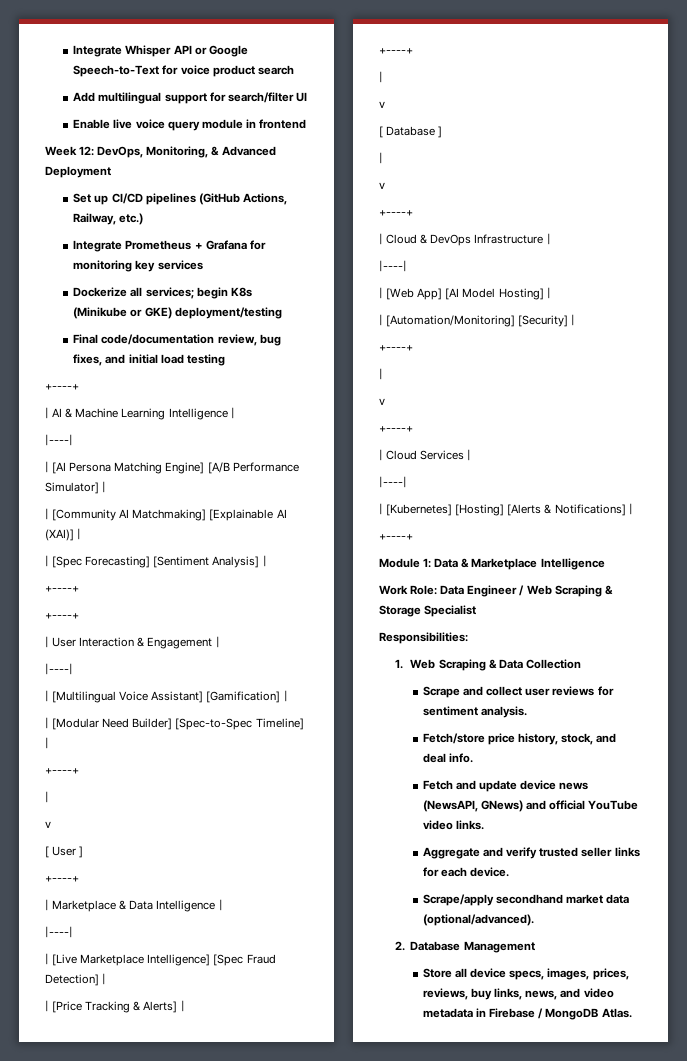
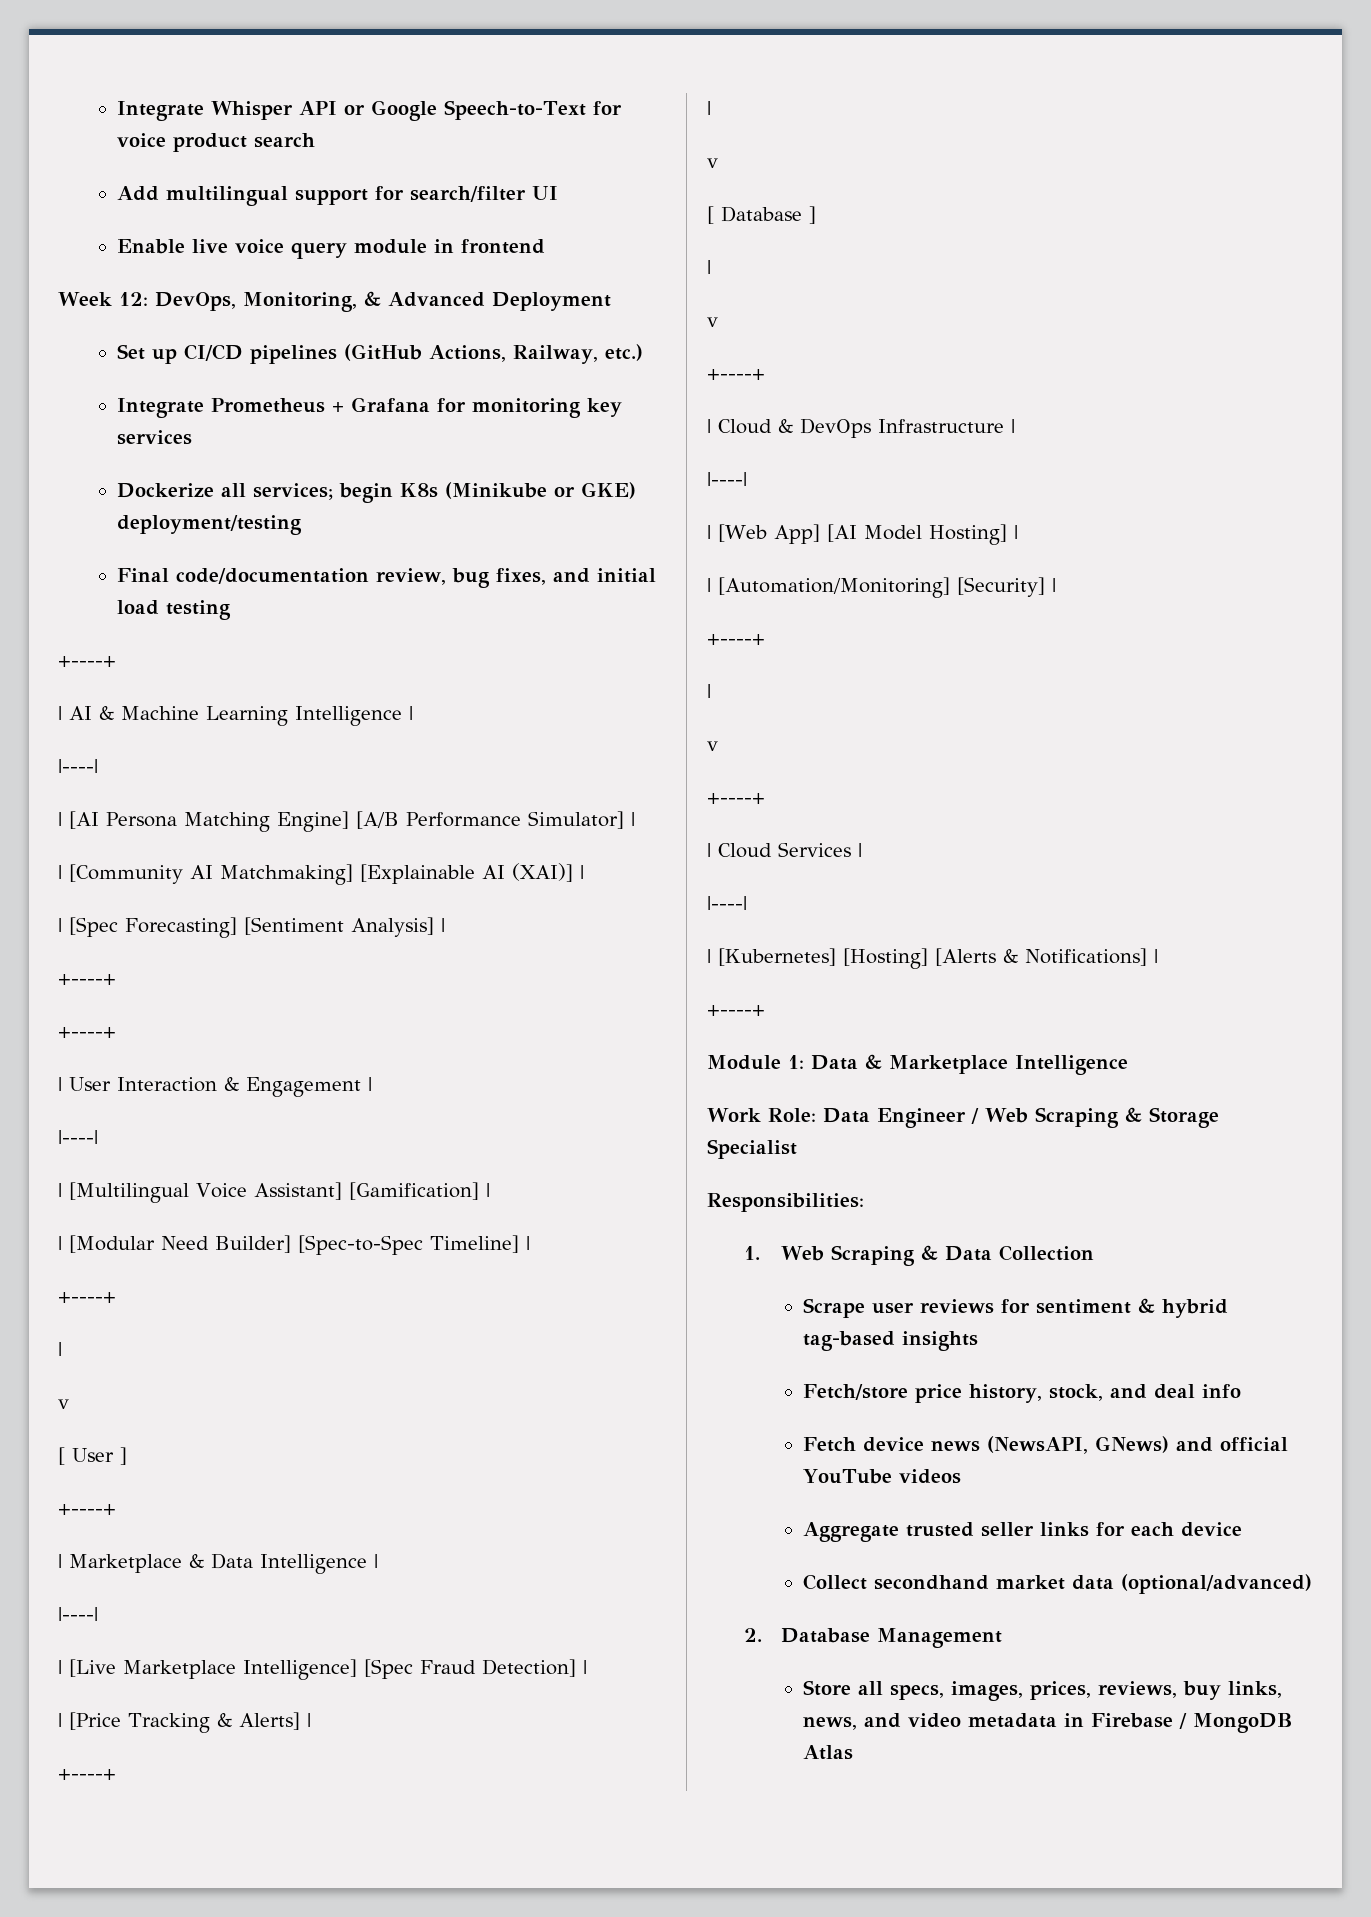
[463,686,523,696] and collect -> (866, 1308) none
[481,706,528,718] analysis. -> [1138,1298,1229,1318] [803,1331,979,1351] & hybrid tag-based insights
[449,753,474,763] info. -> [1202,1384,1242,1398] info
[456,780,518,792] and update -> (857, 1444) none
[423,820,485,830] video links. -> [899,1469,962,1484] videos
[483,847,538,859] and verify -> (900, 1532) none
[470,867,510,877] [423,894,495,906] device. // Scrape/apply -> [1181,1522,1243,1537] [803,1574,868,1590] device // Collect
[423,914,535,926] (optional/advanced). -> [1121,1574,1313,1594] (optional/advanced)
[470,968,507,978] device -> (884, 1688) none
[601,1008,632,1018] Atlas. -> [803,1745,854,1760] Atlas

